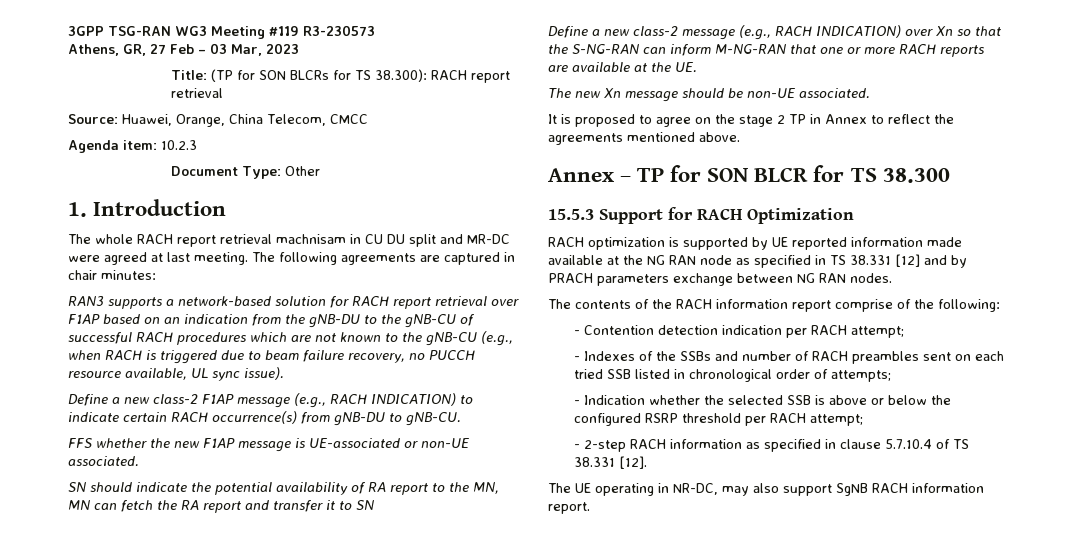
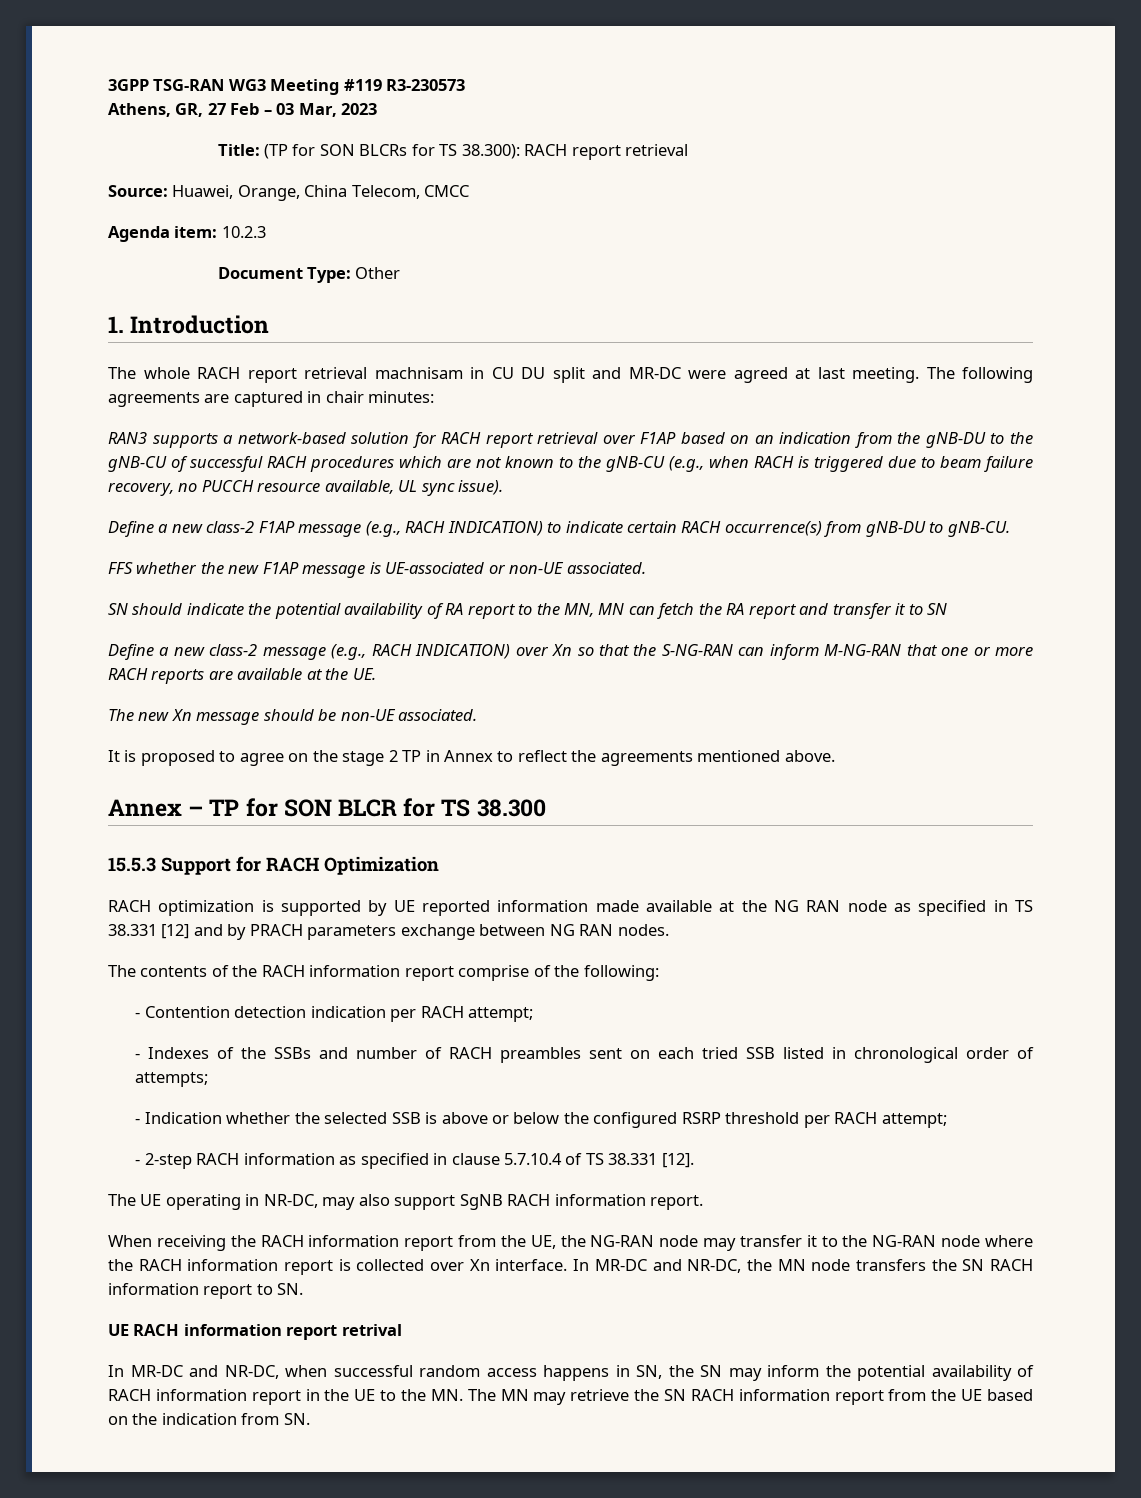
(590, 508) none -> [108,1235,1034,1251] [108,1259,1034,1275] [108,1283,304,1299] [108,1324,402,1340] [108,1365,1034,1381] [108,1389,1034,1405] [108,1413,310,1425] // When receiving the RACH information report from the UE, the NG-RAN node may transfer it to the NG-RAN node where the RACH information report is collected over Xn interface. In MR-DC and NR-DC, the MN node transfers the SN RACH information report to SN. // UE RACH information report retrival // In MR-DC and NR-DC, when successful random access happens in SN, the SN may inform the potential availability of RACH information report in the UE to the MN. The MN may retrieve the SN RACH information report from the UE based on the indication from SN.

